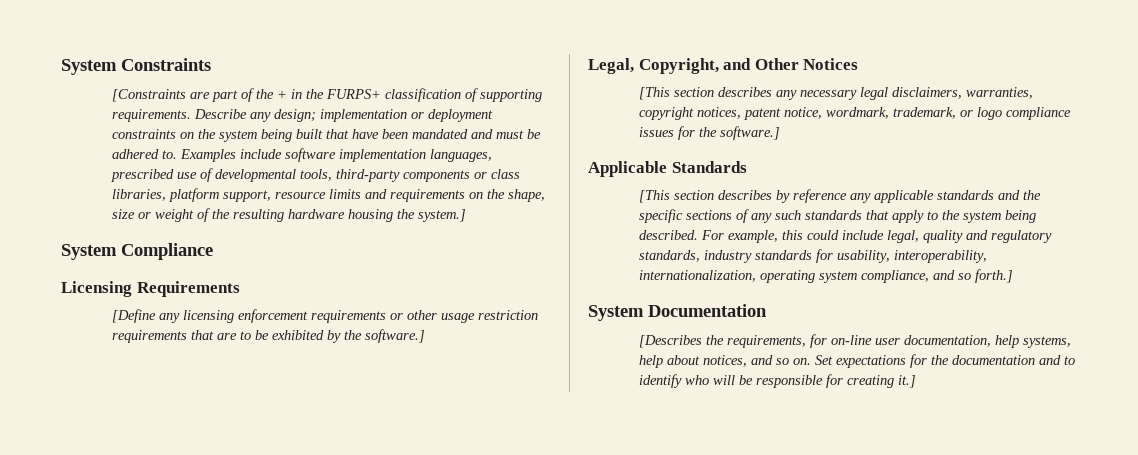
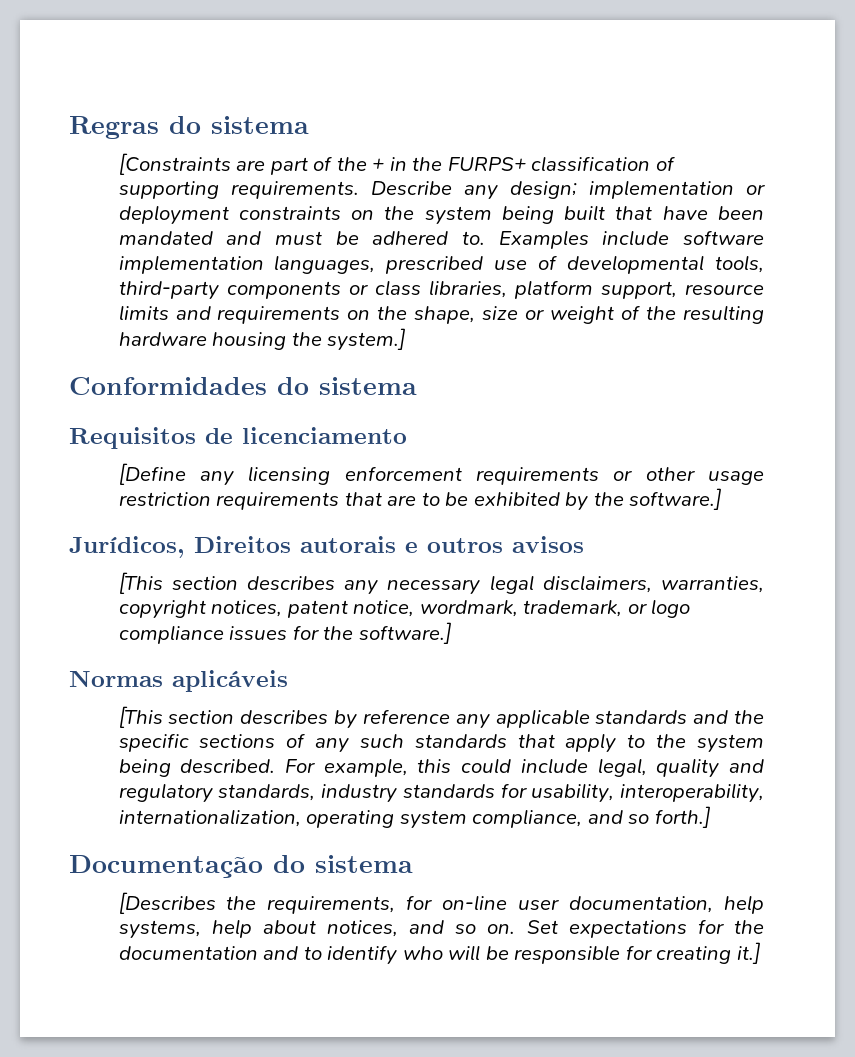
[61,58,211,75] System Constraints -> [69,116,309,139] Regras do sistema
[61,243,213,260] [61,281,240,297] System Compliance // Licensing Requirements -> [69,377,417,395] [69,427,407,449] Conformidades do sistema // Requisitos de licenciamento
[588,58,859,74] Legal, Copyright, and Other Notices -> [69,536,584,558] Jurídicos, Direitos autorais e outros avisos
[588,161,747,177] Applicable Standards -> [69,670,288,692] Normas aplicáveis
[588,304,767,321] System Documentation -> [69,855,413,878] Documentação do sistema

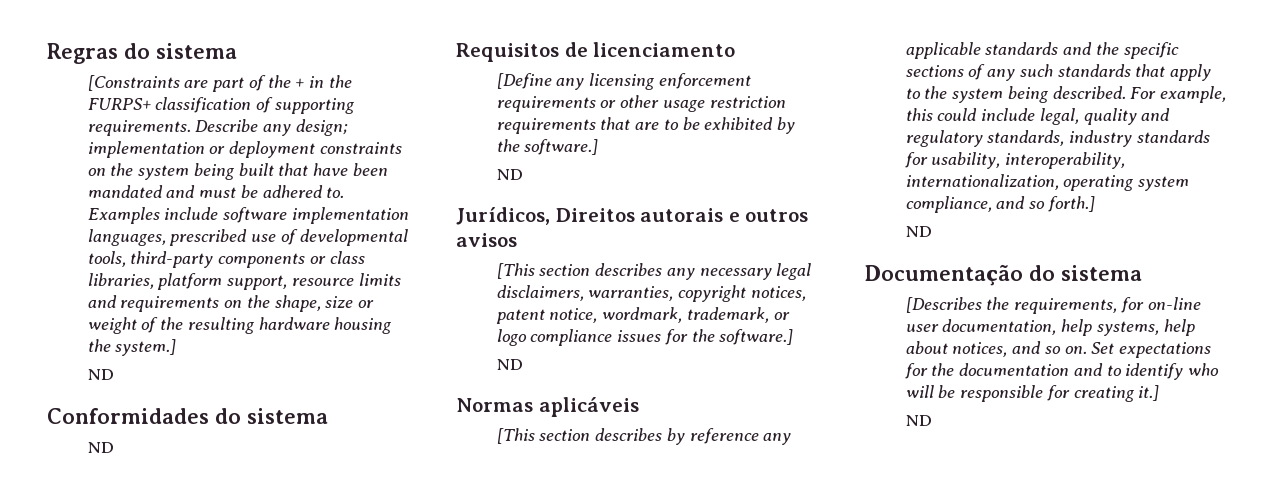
(407, 339) none -> [87,369,114,380] // ND
(417, 386) none -> [87,442,114,453] // ND
(723, 499) none -> [496,169,523,180] // ND
(452, 633) none -> [496,359,523,370] // ND
(711, 817) none -> [905,226,932,237] // ND
(761, 953) none -> [905,415,932,426] // ND

